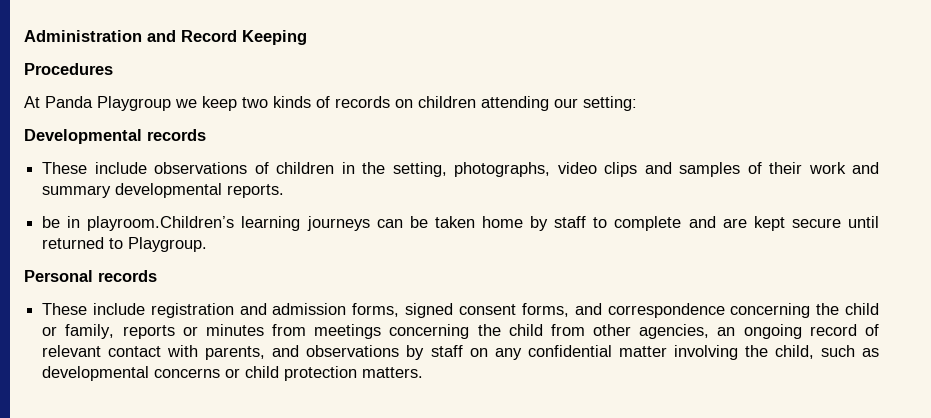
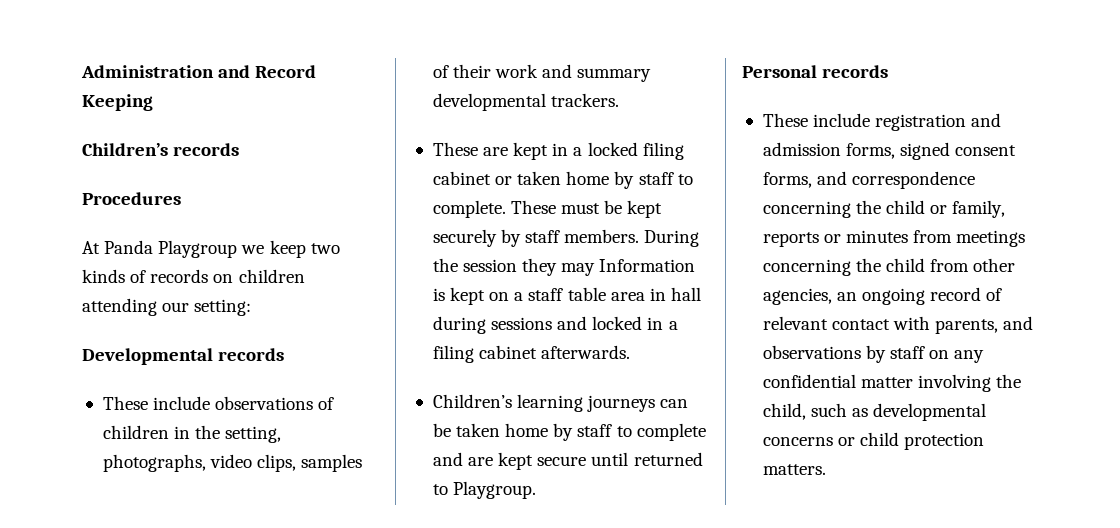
(307, 37) none -> [82,143,240,156] // Children’s records
[604,162,672,177] clips and -> [257,454,297,472] clips,
[227,184,285,198] [42,216,235,231] reports. // be in playroom.Children’s -> [551,93,620,107] [432,142,684,160] [432,171,693,189] [432,200,663,218] [432,229,700,247] [432,258,696,276] [432,287,701,305] [432,316,678,334] [432,345,631,363] [432,394,512,408] trackers. // These are kept in a locked filing cabinet or taken home by staff to complete. These must be kept securely by staff members. During the session they may Information is kept on a staff table area in hall during sessions and locked in a filing cabinet afterwards. // Children’s

